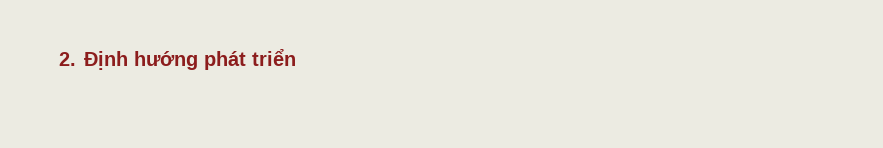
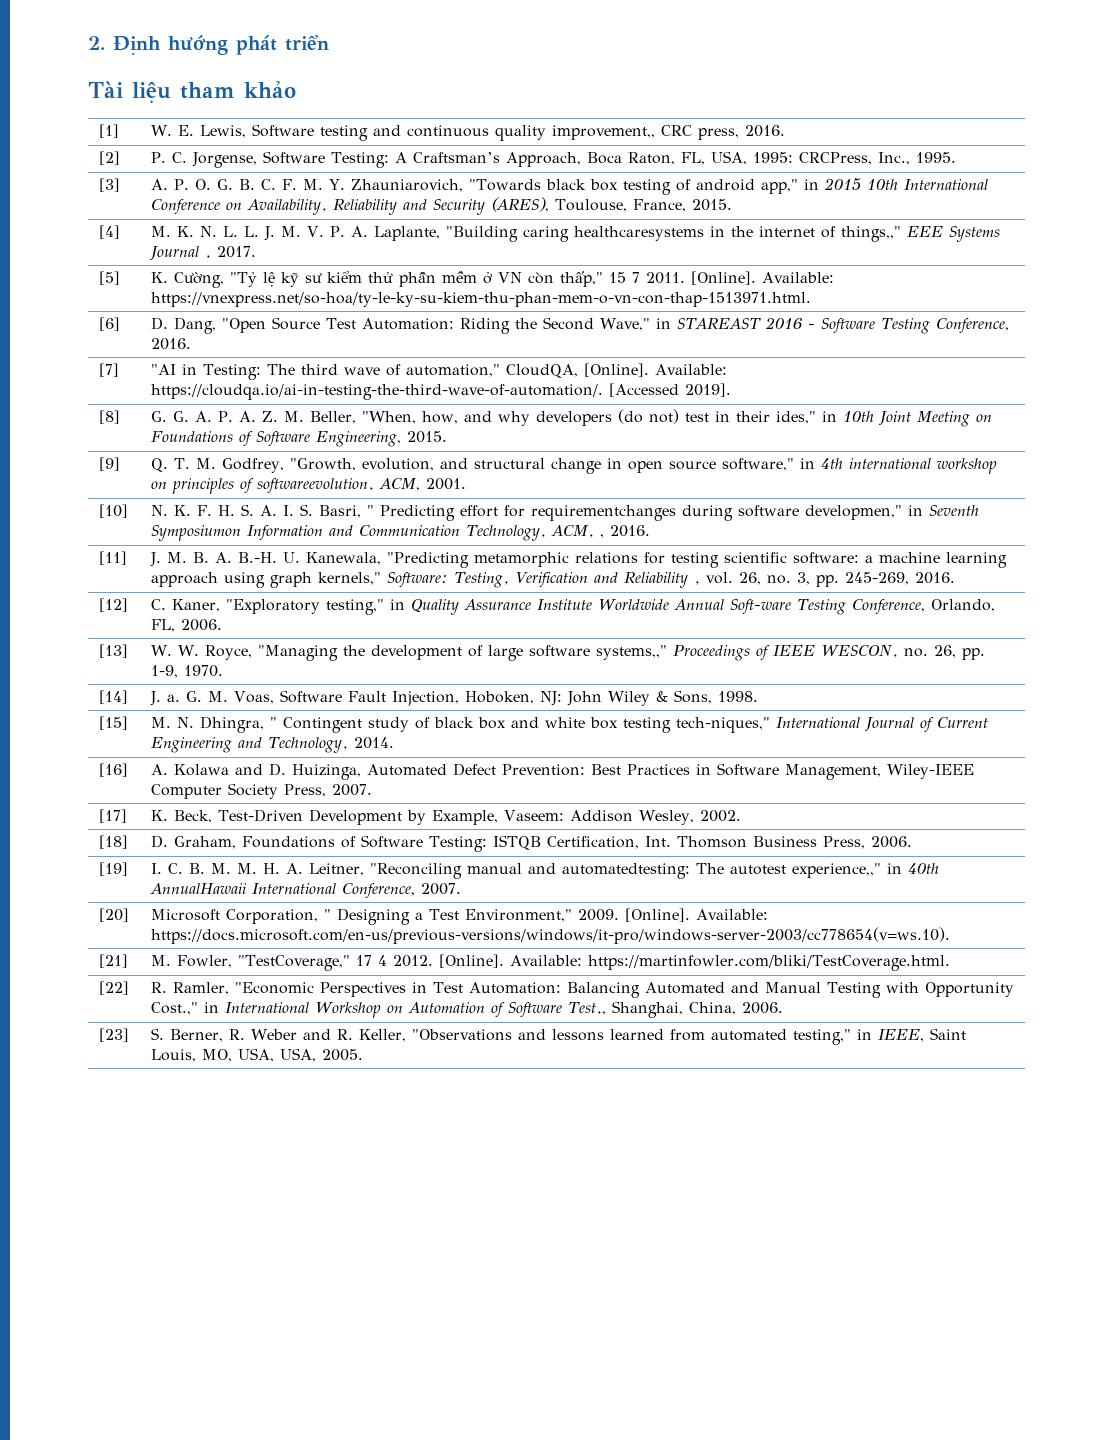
(296, 57) none -> [88,81,296,103] [98,124,119,138] [150,124,785,141] [98,151,120,165] [150,151,956,168] [98,178,120,192] [150,178,988,195] [150,197,732,215] [98,225,120,239] [150,226,1000,242] [149,246,256,261] [98,271,120,285] [150,271,834,288] [150,292,811,307] [98,317,120,331] [150,317,1009,334] [150,338,191,350] [98,363,119,377] [150,363,727,380] [150,383,731,400] [98,410,120,424] [150,409,992,427] [150,431,447,447] [98,457,120,471] [150,458,997,474] [150,478,466,494] [98,504,128,518] [150,504,979,521] [150,525,650,541] [98,551,127,565] [149,552,1007,568] [150,572,955,588] [98,598,128,612] [150,599,995,615] [150,619,222,632] [98,644,128,658] [150,645,985,661] [150,665,223,678] [98,690,128,704] [149,690,758,706] [98,716,128,730] [150,716,988,733] [150,737,394,753] [98,763,128,777] [150,763,974,780] [150,783,372,799] [98,809,127,823] [150,809,741,825] [98,835,128,849] [150,835,912,852] [98,862,128,876] [150,863,939,879] [149,883,461,898] [98,908,129,922] [150,908,768,925] [150,927,950,944] [98,954,128,968] [150,954,950,971] [98,981,129,995] [150,982,1014,998] [150,1001,783,1018] [98,1028,129,1042] [150,1028,966,1045] [150,1048,363,1062] // Tài liệu tham khảo // [1] | W. E. Lewis, Software testing and continuous quality improvement,, CRC press, 2016. // [2] | P. C. Jorgense, Software Testing: A Craftsman’s Approach, Boca Raton, FL, USA, 1995: CRCPress, Inc., 1995. // [3] | A. P. O. G. B. C. F. M. Y. Zhauniarovich, "Towards black box testing of android app," in 2015 10th International Conference on Availability, Reliability and Security (ARES), Toulouse, France, 2015. // [4] | M. K. N. L. L. J. M. V. P. A. Laplante, "Building caring healthcaresystems in the internet of things,," EEE Systems Journal , 2017. // [5] | K. Cường, "Tỷ lệ kỹ sư kiểm thử phần mềm ở VN còn thấp," 15 7 2011. [Online]. Available: https://vnexpress.net/so-hoa/ty-le-ky-su-kiem-thu-phan-mem-o-vn-con-thap-1513971.html. // [6] | D. Dang, "Open Source Test Automation: Riding the Second Wave," in STAREAST 2016 - Software Testing Conference, 2016. // [7] | "AI in Testing: The third wave of automation," CloudQA, [Online]. Available: https://cloudqa.io/ai-in-testing-the-third-wave-of-automation/. [Accessed 2019]. // [8] | G. G. A. P. A. Z. M. Beller, "When, how, and why developers (do not) test in their ides," in 10th Joint Meeting on Foundations of Software Engineering, 2015. // [9] | Q. T. M. Godfrey, "Growth, evolution, and structural change in open source software," in 4th international workshop on principles of softwareevolution, ACM, 2001. // [10] | N. K. F. H. S. A. I. S. Basri, " Predicting effort for requirementchanges during software developmen," in Seventh Symposiumon Information and Communication Technology, ACM, , 2016. // [11] | J. M. B. A. B.-H. U. Kanewala, "Predicting metamorphic relations for testing scientific software: a machine learning approach using graph kernels," Software: Testing, Verification and Reliability , vol. 26, no. 3, pp. 245-269, 2016. // [12] | C. Kaner, "Exploratory testing," in Quality Assurance Institute Worldwide Annual Soft-ware Testing Conference, Orlando, FL, 2006. // [13] | W. W. Royce, "Managing the development of large software systems,," Proceedings of IEEE WESCON, no. 26, pp. 1-9, 1970. // [14] | J. a. G. M. Voas, Software Fault Injection, Hoboken, NJ: John Wiley & Sons, 1998. // [15] | M. N. Dhingra, " Contingent study of black box and white box testing tech-niques," International Journal of Current Engineering and Technology, 2014. // [16] | A. Kolawa and D. Huizinga, Automated Defect Prevention: Best Practices in Software Management, Wiley-IEEE Computer Society Press, 2007. // [17] | K. Beck, Test-Driven Development by Example, Vaseem: Addison Wesley, 2002. // [18] | D. Graham, Foundations of Software Testing: ISTQB Certification, Int. Thomson Business Press, 2006. // [19] | I. C. B. M. M. H. A. Leitner, "Reconciling manual and automatedtesting: The autotest experience,," in 40th AnnualHawaii International Conference, 2007. // [20] | Microsoft Corporation, " Designing a Test Environment," 2009. [Online]. Available: https://docs.microsoft.com/en-us/previous-versions/windows/it-pro/windows-server-2003/cc778654(v=ws.10). // [21] | M. Fowler, "TestCoverage," 17 4 2012. [Online]. Available: https://martinfowler.com/bliki/TestCoverage.html. // [22] | R. Ramler, "Economic Perspectives in Test Automation: Balancing Automated and Manual Testing with Opportunity Cost.," in International Workshop on Automation of Software Test,, Shanghai, China, 2006. // [23] | S. Berner, R. Weber and R. Keller, "Observations and lessons learned from automated testing," in IEEE, Saint Louis, MO, USA, USA, 2005.

